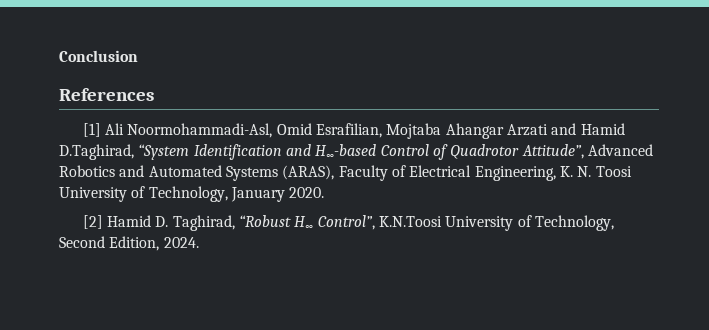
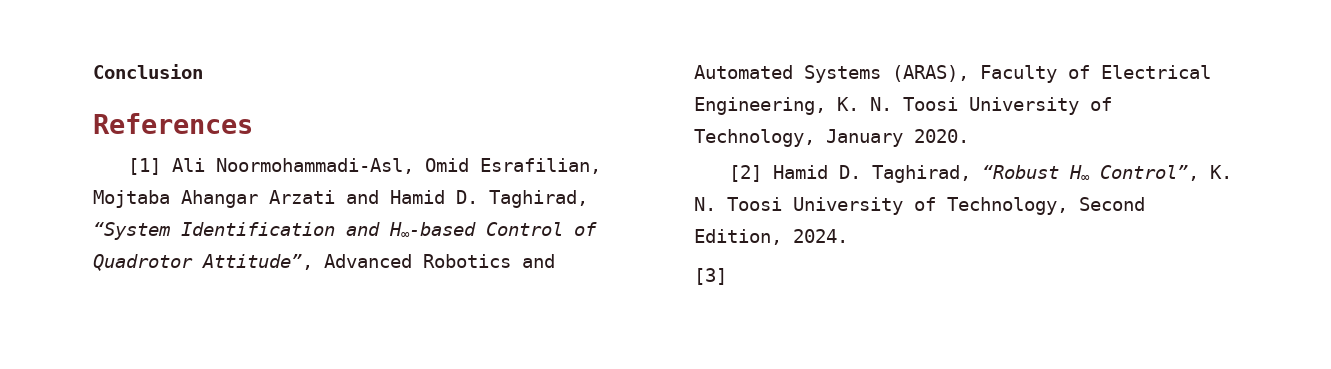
[59,144,134,160] D.Taghirad, -> [456,190,588,208] D. Taghirad,
[379,216,443,227] K.N.Toosi -> [1209,165,1232,179] [694,197,782,211] K. N. Toosi
(199, 242) none -> [694,268,727,285] // [3]

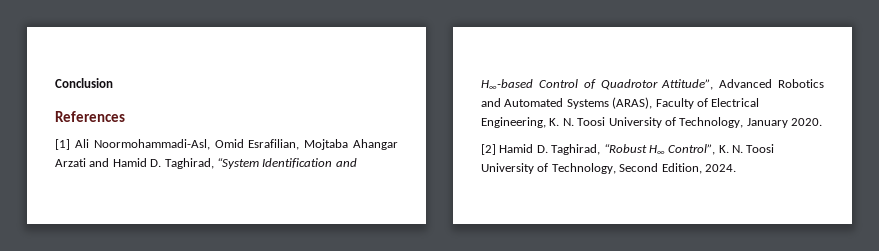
[694,268,727,285] // [3] -> (736, 168) none

